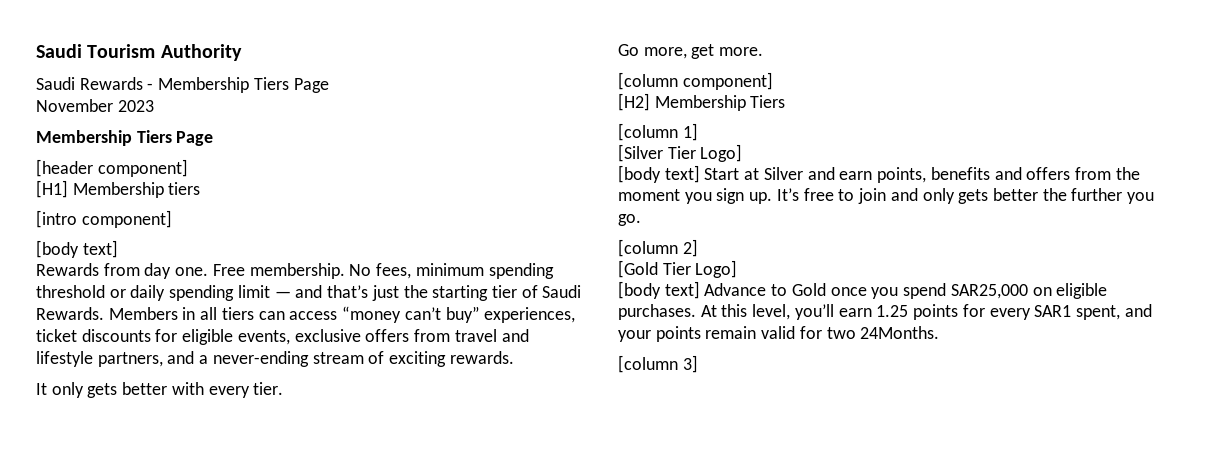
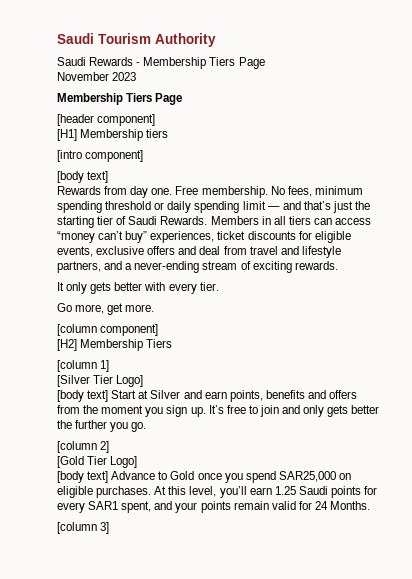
(410, 335) none -> [178,246,221,255] and deal
(909, 311) none -> [298,486,328,495] Saudi
[826,326,940,339] two 24Months. -> [314,501,371,510] 24 Months.

